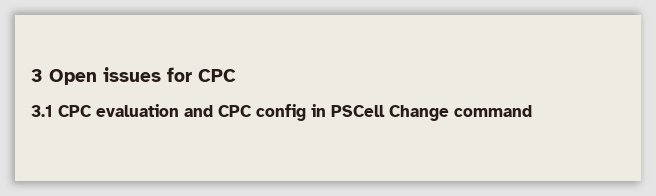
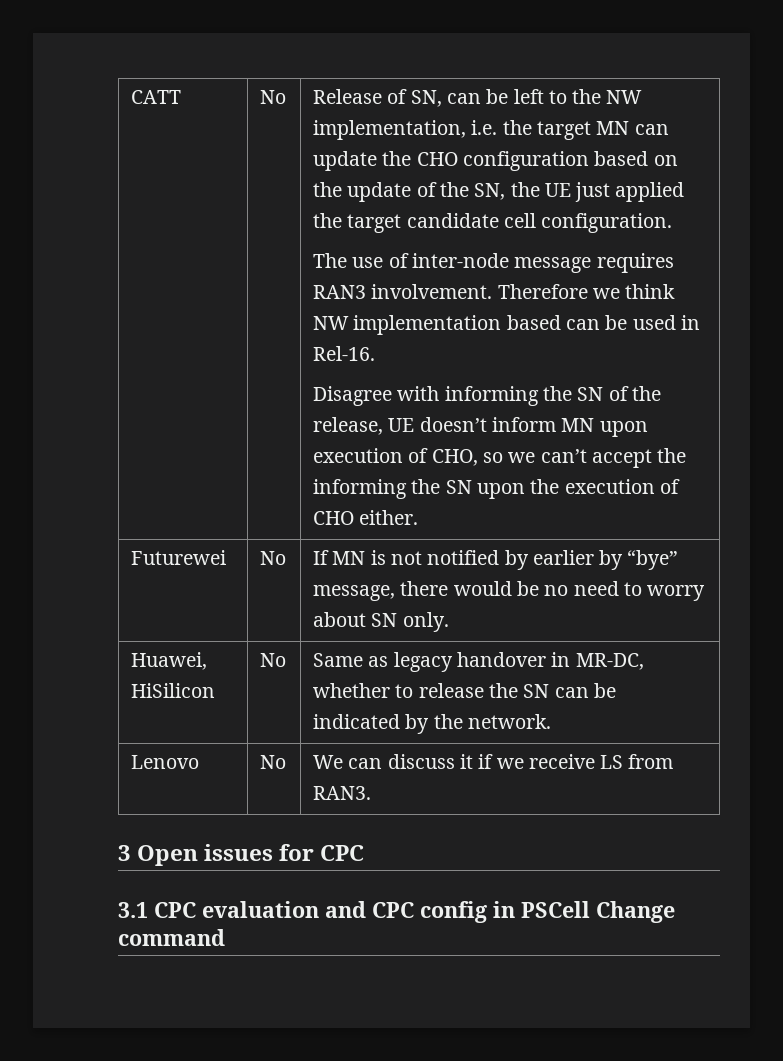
(31, 75) none -> [131,90,182,104] [260,90,287,104] [313,89,643,107] [313,120,669,140] [313,151,678,171] [313,182,685,202] [313,213,673,233] [313,253,674,273] [313,284,676,299] [313,315,700,335] [313,346,376,361] [313,386,661,406] [313,417,648,437] [313,448,687,468] [313,479,680,499] [313,510,419,525] [131,550,227,565] [260,551,287,565] [313,550,679,570] [313,581,706,601] [313,612,449,632] [131,652,208,670] [131,683,216,698] [260,653,287,667] [313,652,644,672] [313,683,616,698] [313,714,551,734] [131,755,200,769] [260,755,287,769] [313,754,674,769] [313,786,372,800] CATT | No | Release of SN, can be left to the NW implementation, i.e. the target MN can update the CHO configuration based on the update of the SN, the UE just applied the target candidate cell configuration. // The use of inter-node message requires RAN3 involvement. Therefore we think NW implementation based can be used in Rel-16. // Disagree with informing the SN of the release, UE doesn’t inform MN upon execution of CHO, so we can’t accept the informing the SN upon the execution of CHO either. // Futurewei | No | If MN is not notified by earlier by “bye” message, there would be no need to worry about SN only. // Huawei, HiSilicon | No | Same as legacy handover in MR-DC, whether to release the SN can be indicated by the network. // Lenovo | No | We can discuss it if we receive LS from RAN3. //

